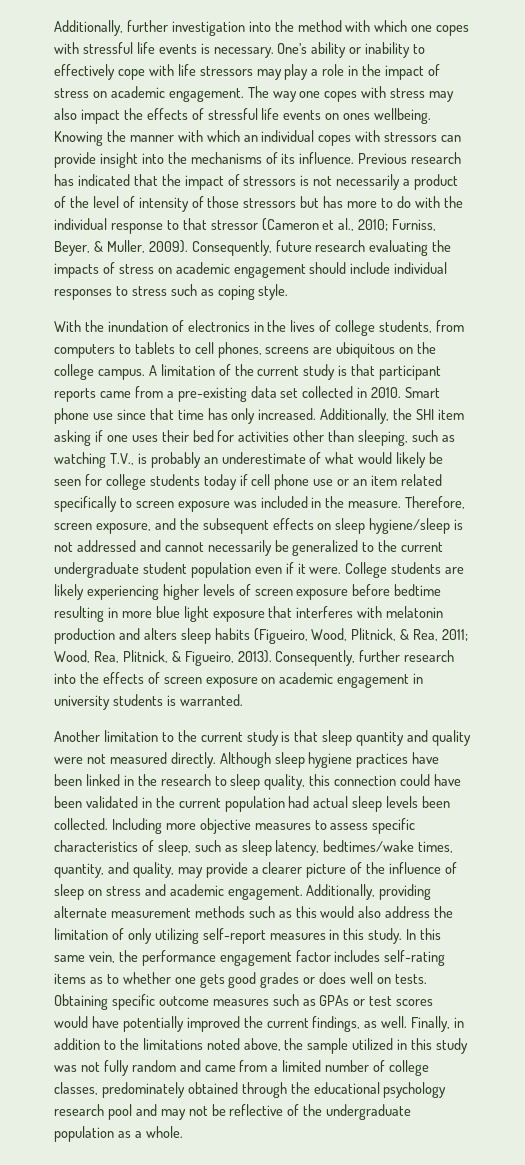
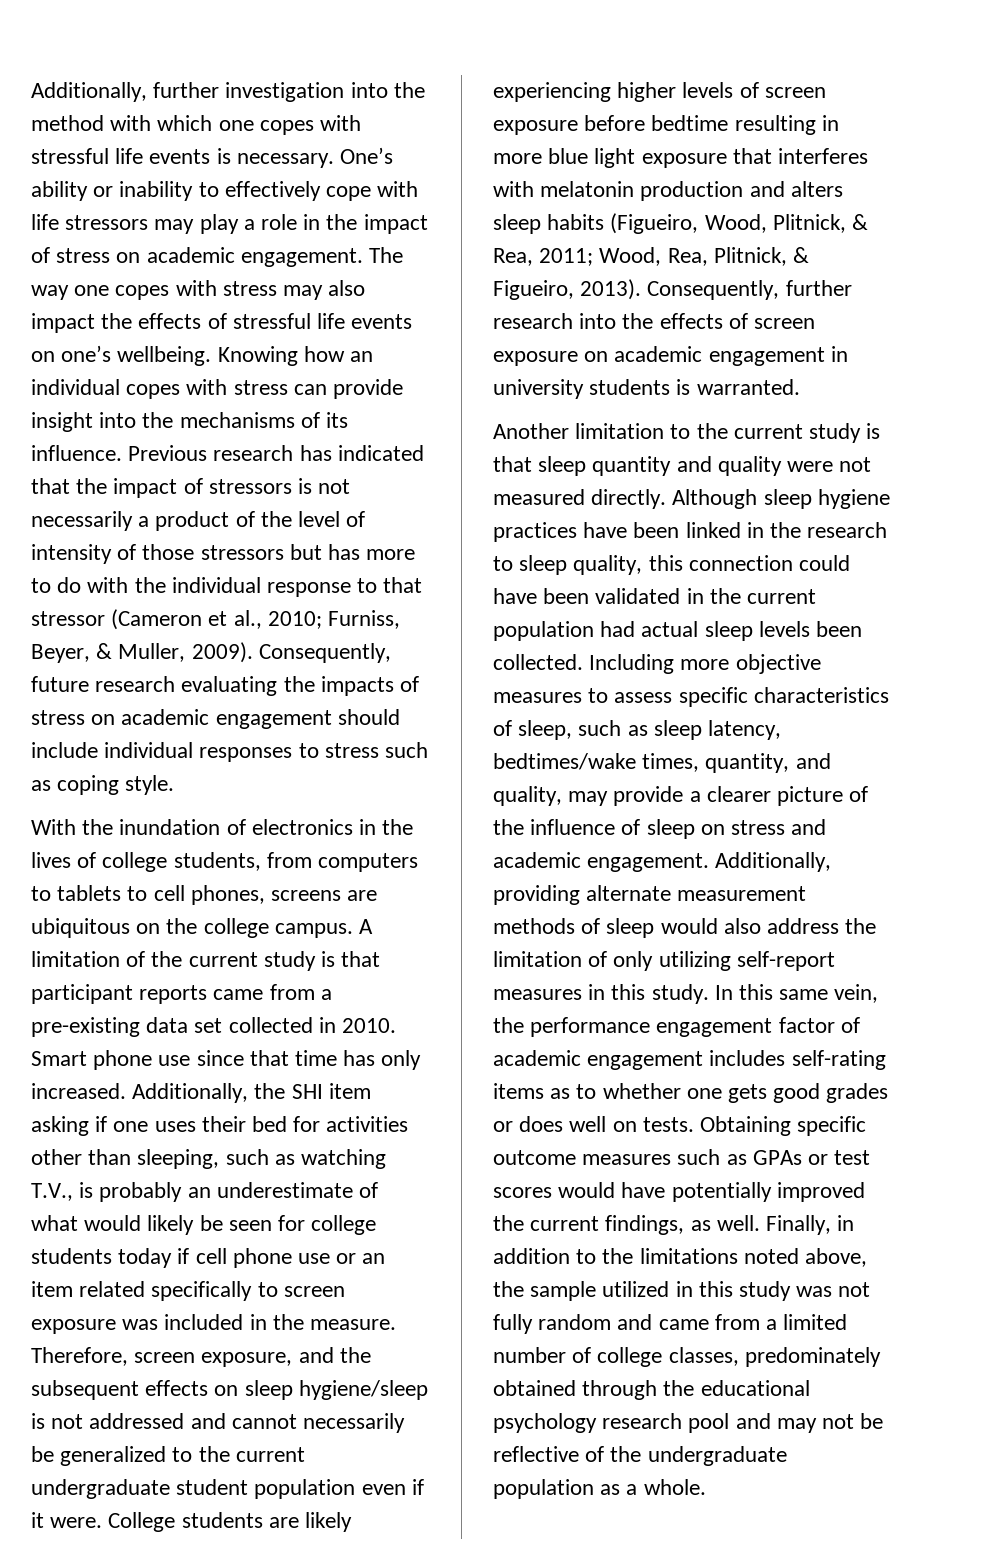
[343,113,371,120] ones -> [61,345,112,362] one’s
[106,130,240,142] the manner with which -> [303,346,345,362] how
[384,132,438,142] stressors -> [233,380,288,395] stress
[248,906,317,918] such as this -> [581,918,655,938] of sleep
(331, 956) none -> [840,1017,860,1033] [493,1050,704,1070] of academic engagement

